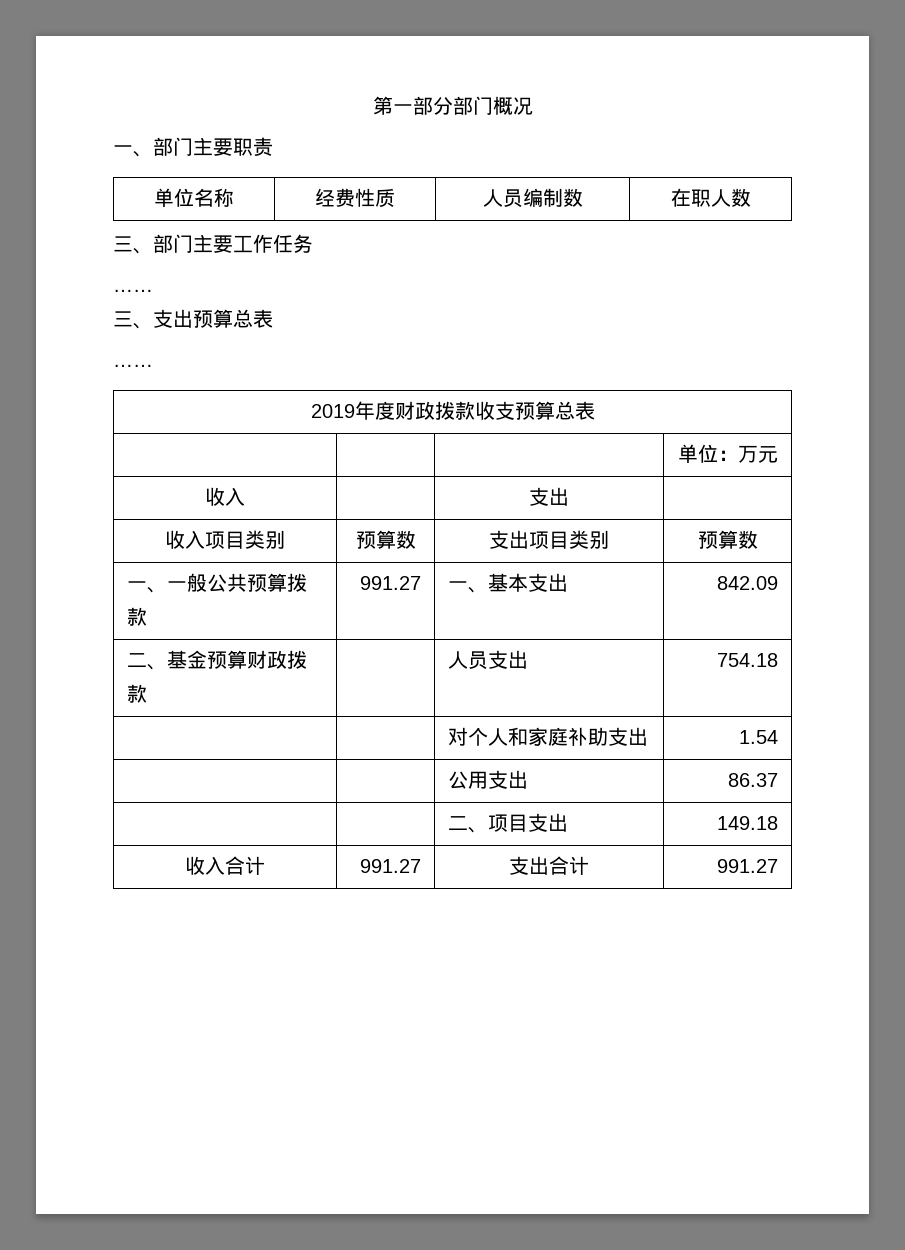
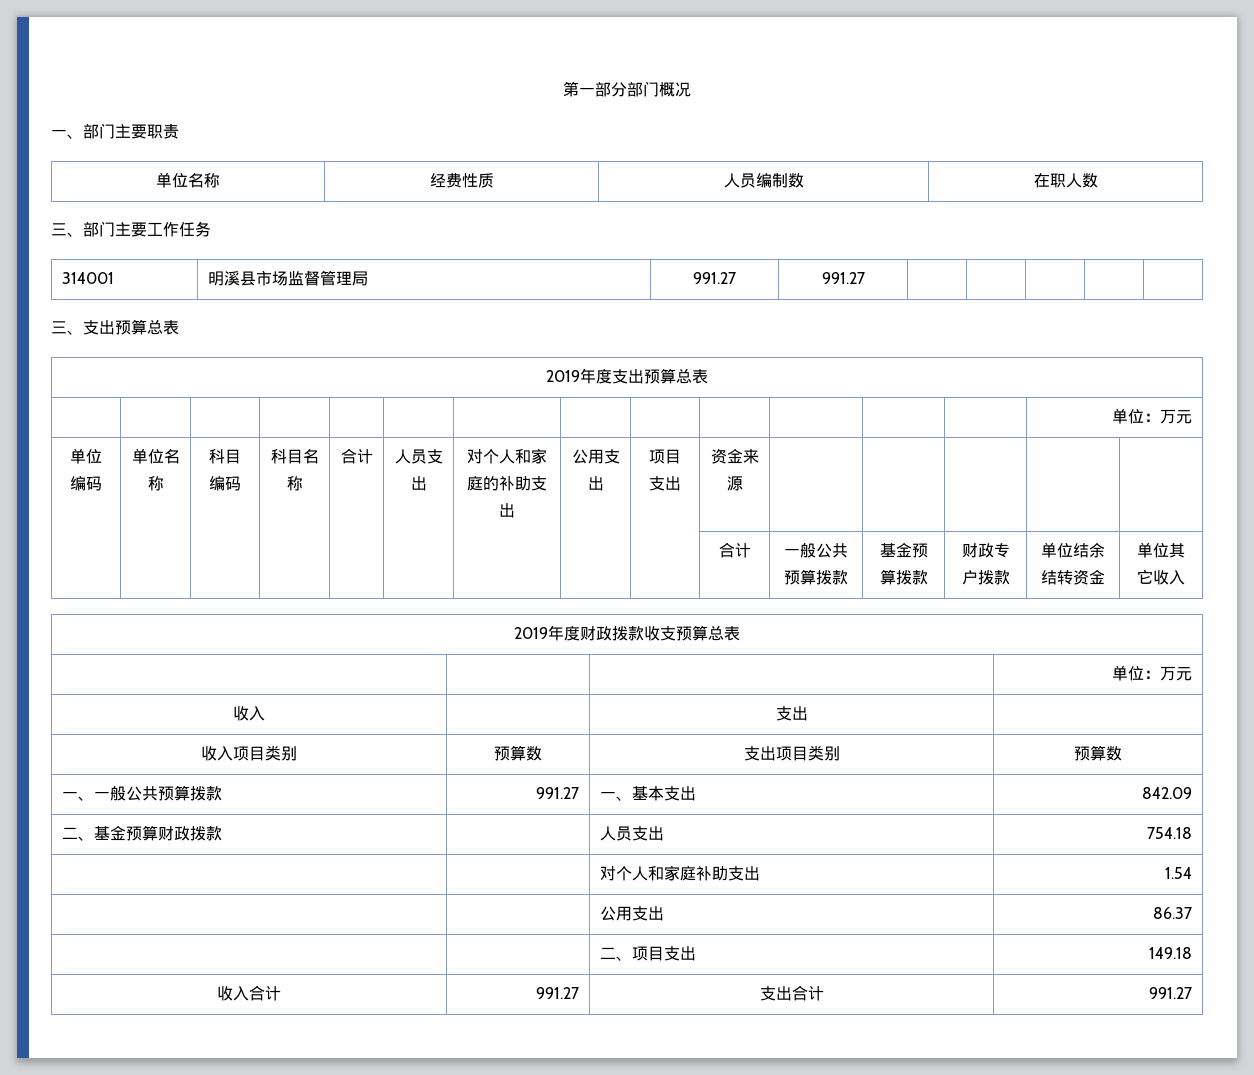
[113,289,153,292] [113,309,273,329] [113,364,153,367] // …… // 三、支出预算总表 // …… -> [62,272,115,284] [208,270,369,286] [693,272,736,284] [821,272,865,284] [51,319,179,335] [546,368,708,384] [1111,408,1192,424] [70,448,102,464] [70,476,102,491] [131,448,180,464] [147,476,164,491] [209,449,241,464] [209,476,241,491] [270,449,319,464] [286,476,303,491] [340,448,373,464] [394,449,443,464] [410,476,427,491] [467,448,547,464] [467,476,547,491] [499,503,515,518] [571,449,620,464] [587,476,604,491] [649,449,681,464] [649,476,681,491] [710,449,759,464] [726,476,743,491] [718,542,751,558] [784,542,848,558] [784,569,848,585] [879,543,928,558] [879,569,928,585] [961,543,1010,558] [961,569,1010,585] [1041,542,1105,558] [1041,570,1105,585] [1137,542,1185,558] [1137,569,1185,585] // 314001 | 明溪县市场监督管理局 | 991.27 | 991.27 | | | | | // 三、支出预算总表 // 2019年度支出预算总表 // | | | | | | | | | | | | | 单位：万元 // 单位编码 | 单位名称 | 科目编码 | 科目名称 | 合计 | 人员支出 | 对个人和家庭的补助支出 | 公用支出 | 项目支出 | 资金来源 | | | | | // | | | | | | | | | 合计 | 一般公共预算拨款 | 基金预算拨款 | 财政专户拨款 | 单位结余结转资金 | 单位其它收入

